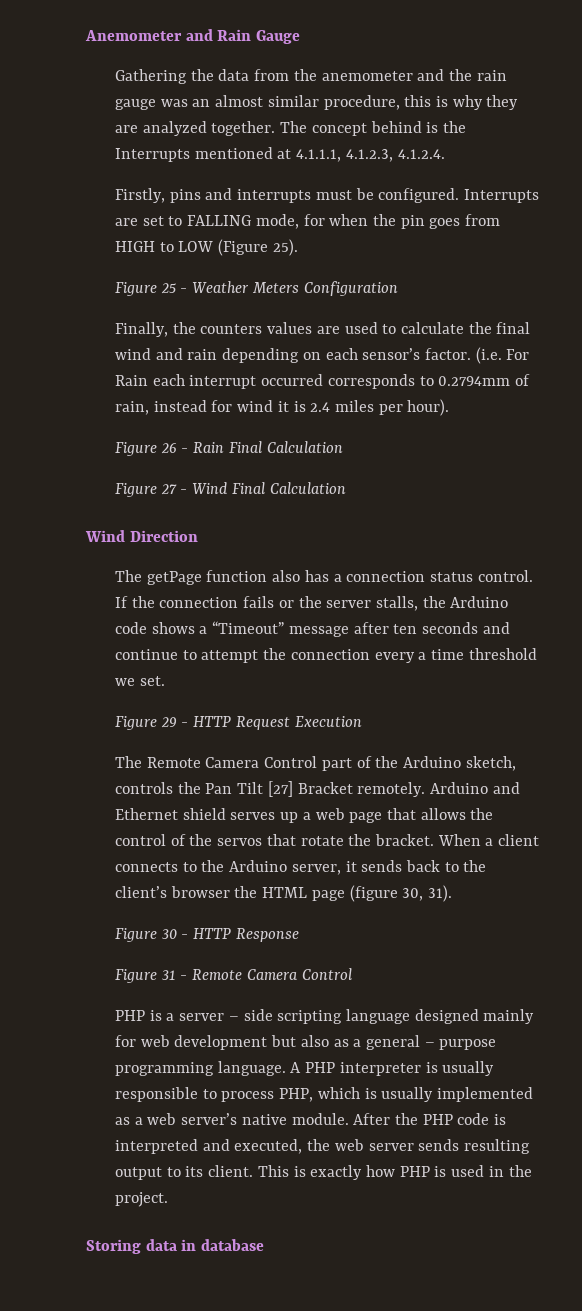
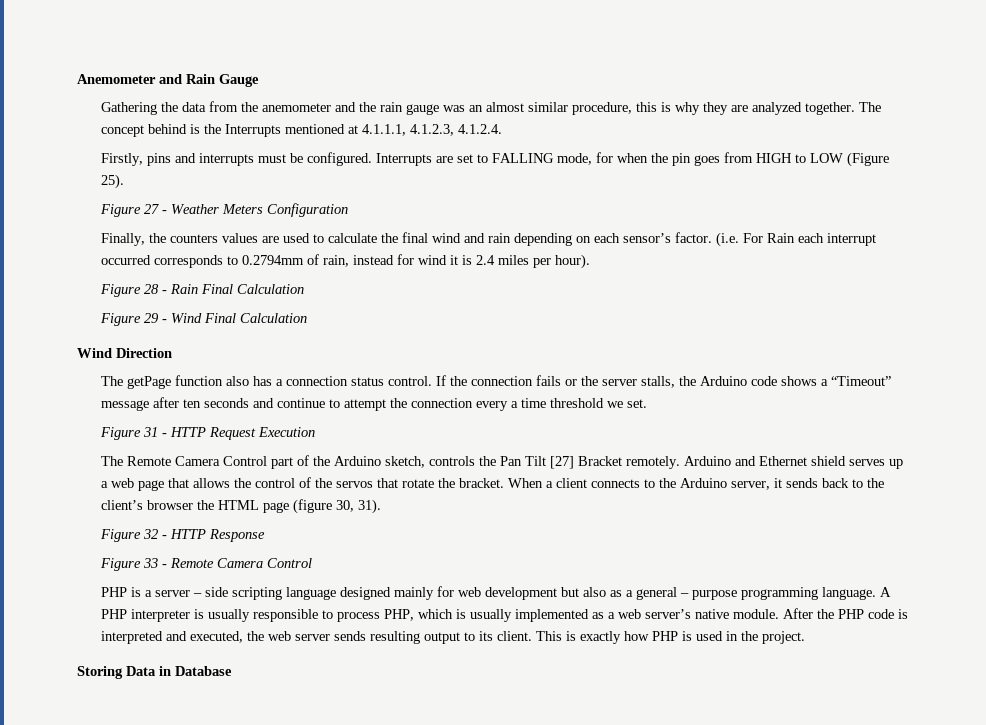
[160,283,176,294] 25 -> [144,204,160,214] 27
[160,443,177,454] 26 -> [144,284,160,294] 28
[160,484,177,495] 27 -> [144,313,160,323] 29
[160,717,177,728] 29 -> [143,427,159,437] 31
[161,929,177,939] 30 -> [143,529,159,539] 32
[161,970,176,980] 31 -> [143,558,159,568] 33
[145,1239,265,1251] data in database -> [126,666,232,676] Data in Database

